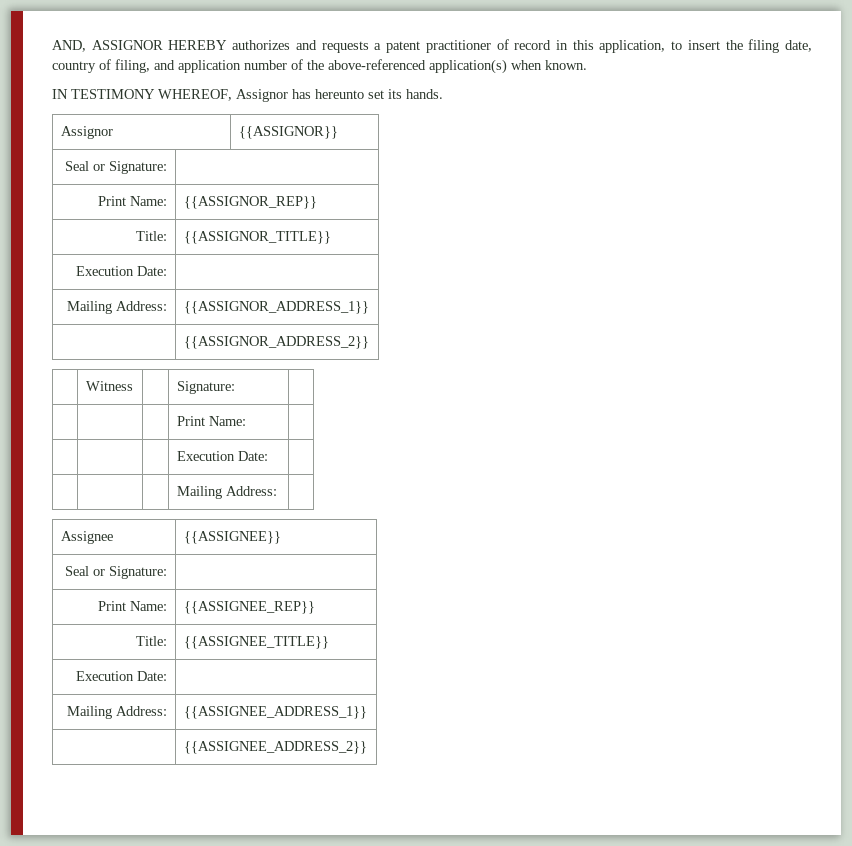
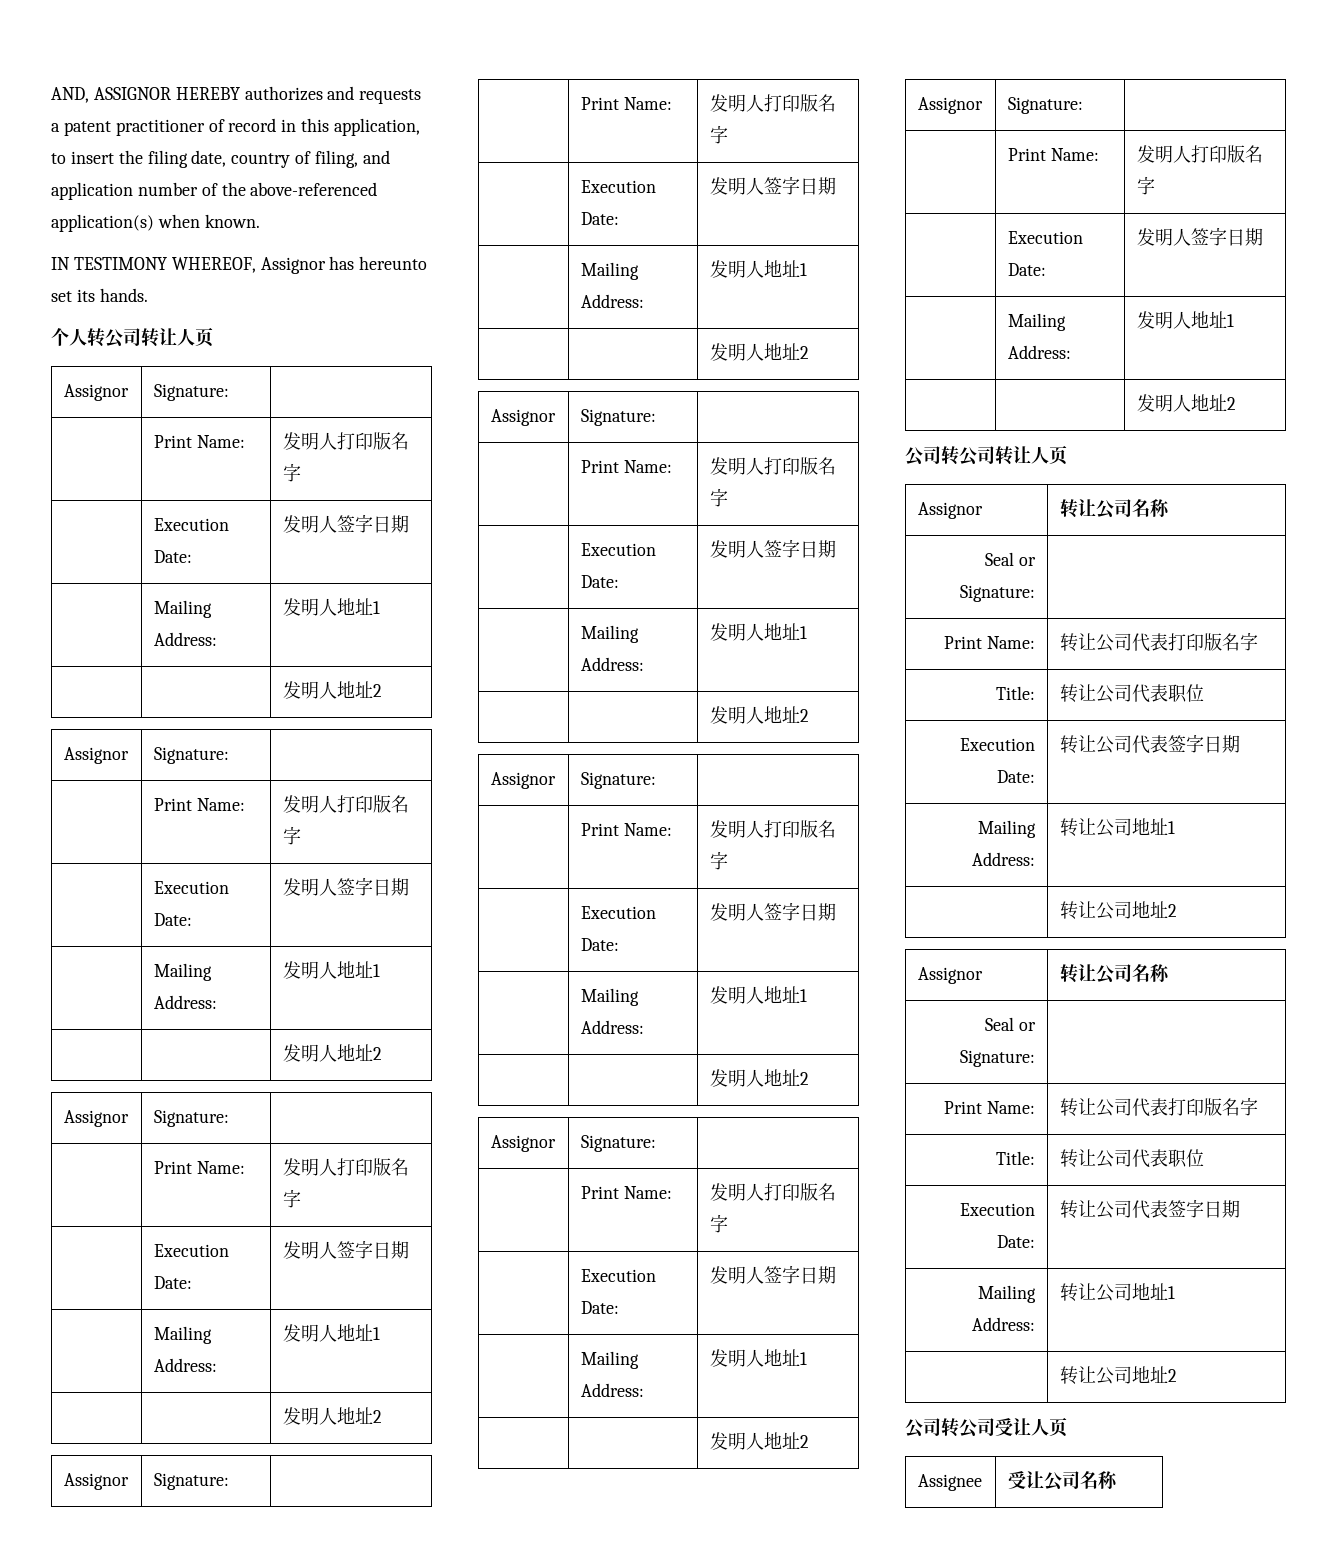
[60,126,113,139] [238,126,338,139] [65,161,168,174] [98,196,168,206] [183,196,317,209] [136,231,168,241] [183,231,331,244] [76,266,168,276] [67,301,168,314] [183,301,369,314] [183,336,369,349] [85,381,133,391] [176,381,235,394] [176,416,246,426] [176,451,268,461] [176,486,277,499] [60,531,113,544] [183,531,281,544] [65,566,168,579] [98,601,168,611] [183,601,315,614] [136,636,168,646] [183,636,329,649] [76,671,168,681] [67,706,168,719] [183,706,367,719] [183,741,367,754] // Assignor | {{ASSIGNOR}} // Seal or Signature: | // Print Name: | {{ASSIGNOR_REP}} // Title: | {{ASSIGNOR_TITLE}} // Execution Date: | // Mailing Address: | {{ASSIGNOR_ADDRESS_1}} // | {{ASSIGNOR_ADDRESS_2}} // | Witness | | Signature: | // | | | Print Name: | // | | | Execution Date: | // | | | Mailing Address: | // Assignee | {{ASSIGNEE}} // Seal or Signature: | // Print Name: | {{ASSIGNEE_REP}} // Title: | {{ASSIGNEE_TITLE}} // Execution Date: | // Mailing Address: | {{ASSIGNEE_ADDRESS_1}} // | {{ASSIGNEE_ADDRESS_2}} -> [51,327,213,348] [63,384,129,401] [153,384,229,401] [153,435,245,448] [282,432,409,450] [282,463,301,482] [153,518,229,531] [153,550,192,563] [282,514,409,533] [153,600,212,618] [153,632,217,646] [282,598,380,616] [282,681,382,699] [63,747,129,764] [153,747,229,764] [153,798,245,811] [282,795,409,813] [282,826,301,845] [153,881,229,894] [153,913,192,926] [282,877,409,896] [153,963,212,981] [153,995,217,1009] [282,961,380,979] [282,1044,382,1062] [63,1110,129,1127] [153,1110,229,1127] [153,1161,245,1174] [282,1158,409,1176] [282,1189,301,1208] [153,1244,229,1257] [153,1276,192,1289] [282,1240,409,1259] [153,1326,212,1344] [153,1358,217,1372] [282,1324,380,1342] [282,1407,382,1425] [63,1473,129,1490] [153,1473,229,1490] [580,97,672,110] [709,94,836,112] [709,125,728,144] [580,180,656,193] [580,212,619,225] [709,176,836,195] [580,262,639,280] [580,294,644,308] [709,260,807,278] [709,343,809,361] [490,409,556,426] [580,409,656,426] [580,460,672,473] [709,457,836,475] [709,488,728,507] [580,543,656,556] [580,575,619,588] [709,539,836,558] [580,625,639,643] [580,657,644,671] [709,623,807,641] [709,706,809,724] [490,772,556,789] [580,772,656,789] [580,823,672,836] [709,820,836,838] [709,851,728,870] [580,906,656,919] [580,938,619,951] [709,902,836,921] [580,988,639,1006] [580,1020,644,1034] [709,986,807,1004] [709,1069,809,1087] [490,1135,556,1152] [580,1135,656,1152] [580,1186,672,1199] [709,1183,836,1201] [709,1214,728,1233] [580,1269,656,1282] [580,1301,619,1314] [709,1265,836,1284] [580,1351,639,1369] [580,1383,644,1397] [709,1349,807,1367] [709,1432,809,1450] [917,97,983,114] [1007,97,1083,114] [1007,148,1099,161] [1136,145,1263,163] [1136,176,1155,195] [1007,231,1083,244] [1007,263,1046,276] [1136,227,1263,246] [1007,313,1066,331] [1007,345,1071,359] [1136,311,1234,329] [1136,394,1236,412] [905,445,1067,466] [917,502,983,519] [1059,499,1170,519] [985,552,1037,566] [960,585,1036,602] [944,636,1036,649] [1059,632,1258,652] [996,686,1036,700] [1059,684,1204,703] [960,738,1036,751] [997,770,1036,783] [1059,734,1240,754] [978,820,1037,838] [972,852,1036,866] [1059,818,1175,837] [1059,901,1177,920] [917,967,983,984] [1059,964,1170,984] [985,1017,1037,1031] [960,1050,1036,1067] [944,1101,1036,1114] [1059,1097,1258,1117] [996,1151,1036,1165] [1059,1149,1204,1168] [960,1203,1036,1216] [997,1235,1036,1248] [1059,1199,1240,1219] [978,1285,1037,1303] [972,1317,1036,1331] [1059,1283,1175,1302] [1059,1366,1177,1385] [905,1417,1067,1438] [917,1474,982,1491] [1007,1471,1118,1491] // 个人转公司转让人页 // Assignor | Signature: | // | Print Name: | 发明人打印版名字 // | Execution Date: | 发明人签字日期 // | Mailing Address: | 发明人地址1 // | | 发明人地址2 // Assignor | Signature: | // | Print Name: | 发明人打印版名字 // | Execution Date: | 发明人签字日期 // | Mailing Address: | 发明人地址1 // | | 发明人地址2 // Assignor | Signature: | // | Print Name: | 发明人打印版名字 // | Execution Date: | 发明人签字日期 // | Mailing Address: | 发明人地址1 // | | 发明人地址2 // Assignor | Signature: | // | Print Name: | 发明人打印版名字 // | Execution Date: | 发明人签字日期 // | Mailing Address: | 发明人地址1 // | | 发明人地址2 // Assignor | Signature: | // | Print Name: | 发明人打印版名字 // | Execution Date: | 发明人签字日期 // | Mailing Address: | 发明人地址1 // | | 发明人地址2 // Assignor | Signature: | // | Print Name: | 发明人打印版名字 // | Execution Date: | 发明人签字日期 // | Mailing Address: | 发明人地址1 // | | 发明人地址2 // Assignor | Signature: | // | Print Name: | 发明人打印版名字 // | Execution Date: | 发明人签字日期 // | Mailing Address: | 发明人地址1 // | | 发明人地址2 // Assignor | Signature: | // | Print Name: | 发明人打印版名字 // | Execution Date: | 发明人签字日期 // | Mailing Address: | 发明人地址1 // | | 发明人地址2 // 公司转公司转让人页 // Assignor | 转让公司名称 // Seal or Signature: | // Print Name: | 转让公司代表打印版名字 // Title: | 转让公司代表职位 // Execution Date: | 转让公司代表签字日期 // Mailing Address: | 转让公司地址1 // | 转让公司地址2 // Assignor | 转让公司名称 // Seal or Signature: | // Print Name: | 转让公司代表打印版名字 // Title: | 转让公司代表职位 // Execution Date: | 转让公司代表签字日期 // Mailing Address: | 转让公司地址1 // | 转让公司地址2 // 公司转公司受让人页 // Assignee | 受让公司名称

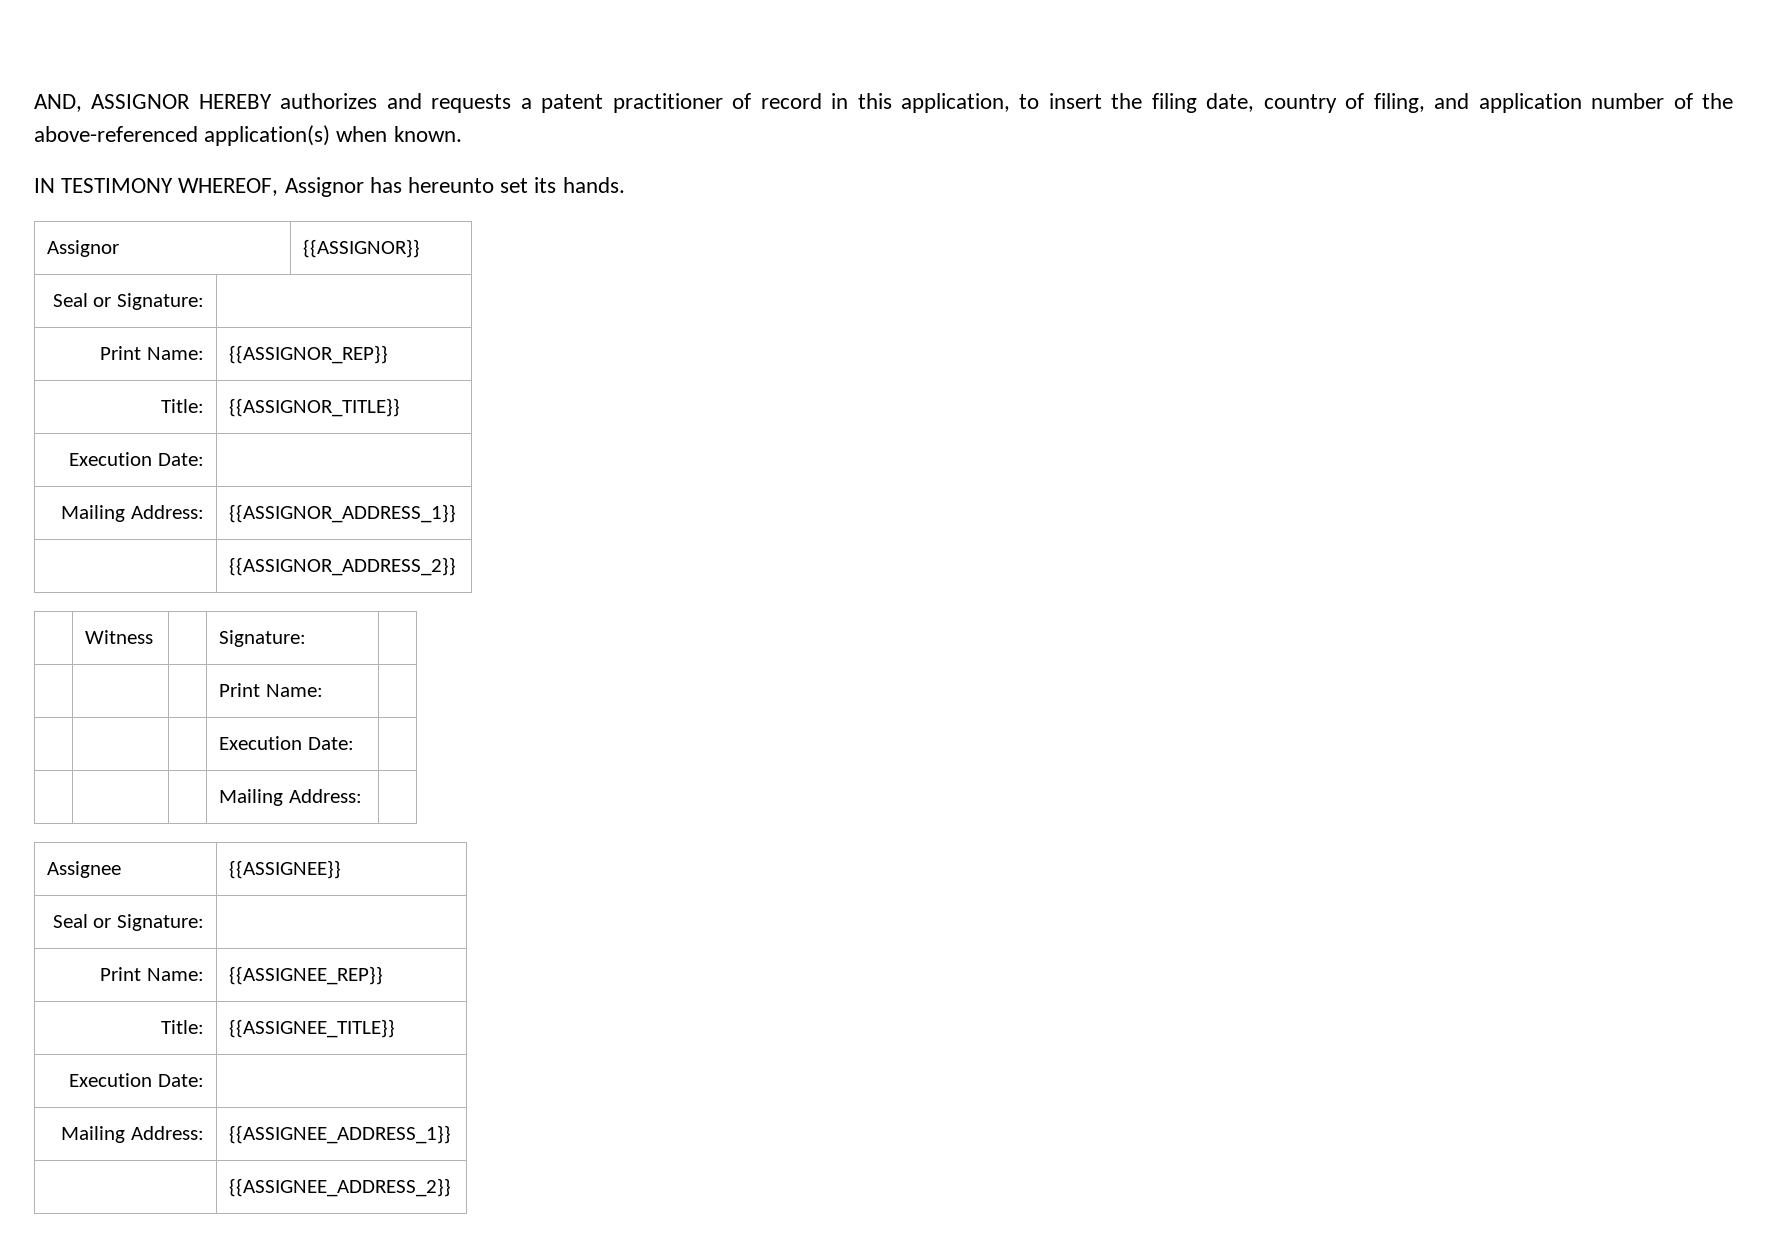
[51,327,213,348] [63,384,129,401] [153,384,229,401] [153,435,245,448] [282,432,409,450] [282,463,301,482] [153,518,229,531] [153,550,192,563] [282,514,409,533] [153,600,212,618] [153,632,217,646] [282,598,380,616] [282,681,382,699] [63,747,129,764] [153,747,229,764] [153,798,245,811] [282,795,409,813] [282,826,301,845] [153,881,229,894] [153,913,192,926] [282,877,409,896] [153,963,212,981] [153,995,217,1009] [282,961,380,979] [282,1044,382,1062] [63,1110,129,1127] [153,1110,229,1127] [153,1161,245,1174] [282,1158,409,1176] [282,1189,301,1208] [153,1244,229,1257] [153,1276,192,1289] [282,1240,409,1259] [153,1326,212,1344] [153,1358,217,1372] [282,1324,380,1342] [282,1407,382,1425] [63,1473,129,1490] [153,1473,229,1490] [580,97,672,110] [709,94,836,112] [709,125,728,144] [580,180,656,193] [580,212,619,225] [709,176,836,195] [580,262,639,280] [580,294,644,308] [709,260,807,278] [709,343,809,361] [490,409,556,426] [580,409,656,426] [580,460,672,473] [709,457,836,475] [709,488,728,507] [580,543,656,556] [580,575,619,588] [709,539,836,558] [580,625,639,643] [580,657,644,671] [709,623,807,641] [709,706,809,724] [490,772,556,789] [580,772,656,789] [580,823,672,836] [709,820,836,838] [709,851,728,870] [580,906,656,919] [580,938,619,951] [709,902,836,921] [580,988,639,1006] [580,1020,644,1034] [709,986,807,1004] [709,1069,809,1087] [490,1135,556,1152] [580,1135,656,1152] [580,1186,672,1199] [709,1183,836,1201] [709,1214,728,1233] [580,1269,656,1282] [580,1301,619,1314] [709,1265,836,1284] [580,1351,639,1369] [580,1383,644,1397] [709,1349,807,1367] [709,1432,809,1450] [917,97,983,114] [1007,97,1083,114] [1007,148,1099,161] [1136,145,1263,163] [1136,176,1155,195] [1007,231,1083,244] [1007,263,1046,276] [1136,227,1263,246] [1007,313,1066,331] [1007,345,1071,359] [1136,311,1234,329] [1136,394,1236,412] [905,445,1067,466] [917,502,983,519] [1059,499,1170,519] [985,552,1037,566] [960,585,1036,602] [944,636,1036,649] [1059,632,1258,652] [996,686,1036,700] [1059,684,1204,703] [960,738,1036,751] [997,770,1036,783] [1059,734,1240,754] [978,820,1037,838] [972,852,1036,866] [1059,818,1175,837] [1059,901,1177,920] [917,967,983,984] [1059,964,1170,984] [985,1017,1037,1031] [960,1050,1036,1067] [944,1101,1036,1114] [1059,1097,1258,1117] [996,1151,1036,1165] [1059,1149,1204,1168] [960,1203,1036,1216] [997,1235,1036,1248] [1059,1199,1240,1219] [978,1285,1037,1303] [972,1317,1036,1331] [1059,1283,1175,1302] [1059,1366,1177,1385] [905,1417,1067,1438] [917,1474,982,1491] [1007,1471,1118,1491] // 个人转公司转让人页 // Assignor | Signature: | // | Print Name: | 发明人打印版名字 // | Execution Date: | 发明人签字日期 // | Mailing Address: | 发明人地址1 // | | 发明人地址2 // Assignor | Signature: | // | Print Name: | 发明人打印版名字 // | Execution Date: | 发明人签字日期 // | Mailing Address: | 发明人地址1 // | | 发明人地址2 // Assignor | Signature: | // | Print Name: | 发明人打印版名字 // | Execution Date: | 发明人签字日期 // | Mailing Address: | 发明人地址1 // | | 发明人地址2 // Assignor | Signature: | // | Print Name: | 发明人打印版名字 // | Execution Date: | 发明人签字日期 // | Mailing Address: | 发明人地址1 // | | 发明人地址2 // Assignor | Signature: | // | Print Name: | 发明人打印版名字 // | Execution Date: | 发明人签字日期 // | Mailing Address: | 发明人地址1 // | | 发明人地址2 // Assignor | Signature: | // | Print Name: | 发明人打印版名字 // | Execution Date: | 发明人签字日期 // | Mailing Address: | 发明人地址1 // | | 发明人地址2 // Assignor | Signature: | // | Print Name: | 发明人打印版名字 // | Execution Date: | 发明人签字日期 // | Mailing Address: | 发明人地址1 // | | 发明人地址2 // Assignor | Signature: | // | Print Name: | 发明人打印版名字 // | Execution Date: | 发明人签字日期 // | Mailing Address: | 发明人地址1 // | | 发明人地址2 // 公司转公司转让人页 // Assignor | 转让公司名称 // Seal or Signature: | // Print Name: | 转让公司代表打印版名字 // Title: | 转让公司代表职位 // Execution Date: | 转让公司代表签字日期 // Mailing Address: | 转让公司地址1 // | 转让公司地址2 // Assignor | 转让公司名称 // Seal or Signature: | // Print Name: | 转让公司代表打印版名字 // Title: | 转让公司代表职位 // Execution Date: | 转让公司代表签字日期 // Mailing Address: | 转让公司地址1 // | 转让公司地址2 // 公司转公司受让人页 // Assignee | 受让公司名称 -> [47,240,120,257] [303,239,421,258] [52,293,204,310] [100,346,204,360] [229,345,389,364] [160,399,204,413] [229,398,401,417] [69,452,204,466] [61,505,204,522] [229,504,457,523] [229,557,457,576] [85,630,154,644] [219,630,307,647] [219,683,323,697] [219,736,354,750] [219,789,362,806] [47,861,122,878] [229,860,342,879] [52,914,204,931] [100,967,204,981] [229,966,384,985] [160,1020,204,1034] [229,1019,396,1038] [69,1073,204,1087] [61,1126,204,1143] [229,1125,452,1144] [229,1178,452,1197] // Assignor | {{ASSIGNOR}} // Seal or Signature: | // Print Name: | {{ASSIGNOR_REP}} // Title: | {{ASSIGNOR_TITLE}} // Execution Date: | // Mailing Address: | {{ASSIGNOR_ADDRESS_1}} // | {{ASSIGNOR_ADDRESS_2}} // | Witness | | Signature: | // | | | Print Name: | // | | | Execution Date: | // | | | Mailing Address: | // Assignee | {{ASSIGNEE}} // Seal or Signature: | // Print Name: | {{ASSIGNEE_REP}} // Title: | {{ASSIGNEE_TITLE}} // Execution Date: | // Mailing Address: | {{ASSIGNEE_ADDRESS_1}} // | {{ASSIGNEE_ADDRESS_2}}

